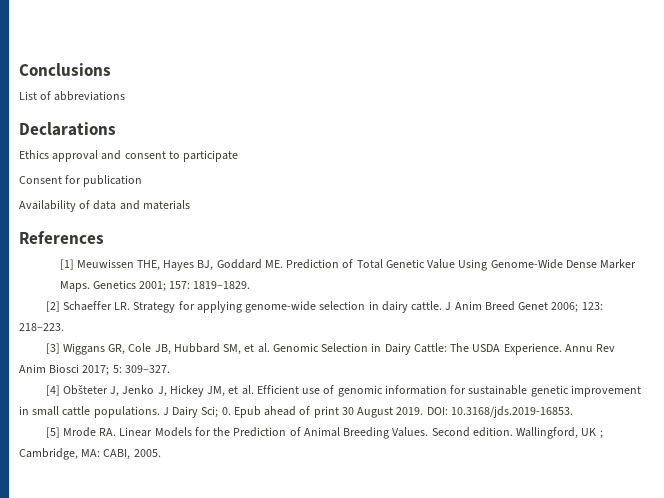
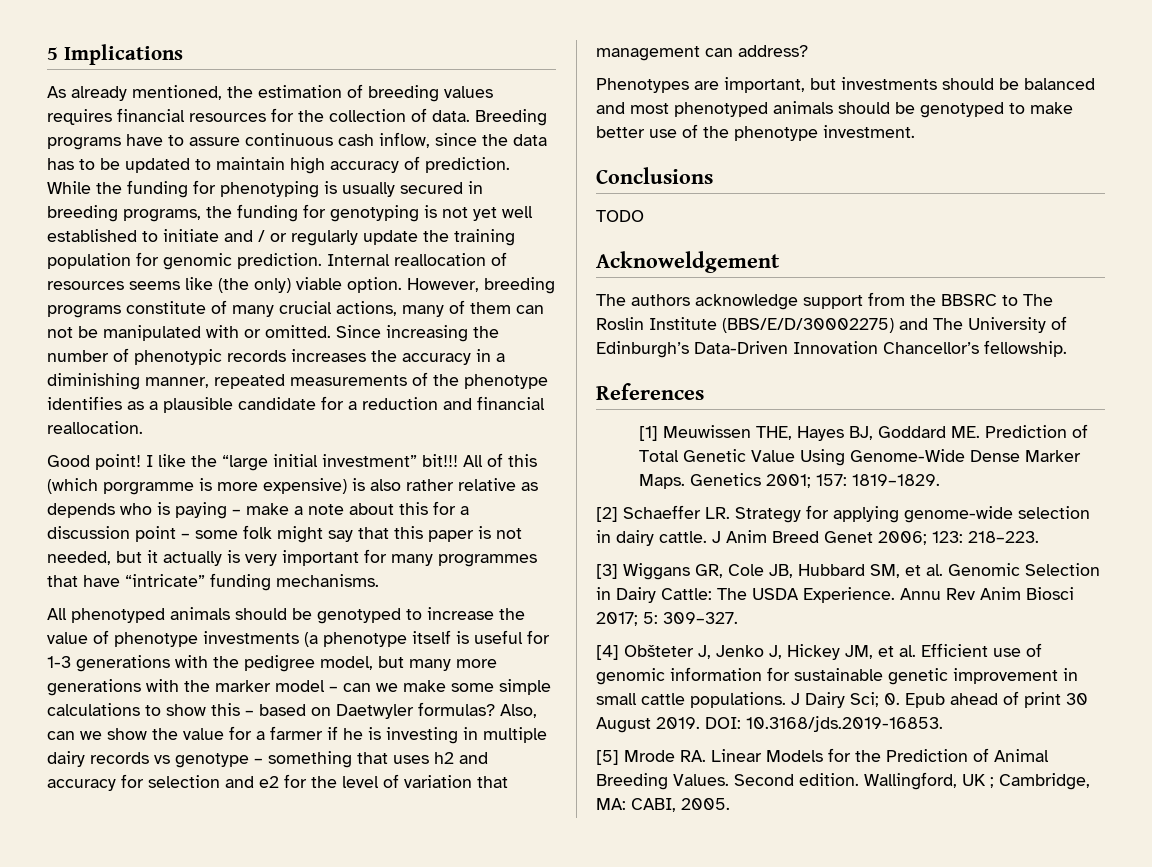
[19,63,111,76] [19,91,126,101] [19,122,116,136] [19,150,239,162] [19,175,143,187] [19,200,190,212] Conclusions // List of abbreviations // Declarations // Ethics approval and consent to participate // Consent for publication // Availability of data and materials -> [47,44,183,65] [47,84,493,102] [47,108,547,126] [47,132,547,150] [47,156,510,174] [47,180,483,198] [47,204,533,222] [47,229,515,246] [47,252,507,270] [47,277,555,294] [47,300,544,318] [47,325,499,342] [47,348,505,365] [47,372,548,390] [47,396,545,413] [47,421,143,434] [47,453,537,471] [47,478,538,495] [47,501,469,519] [47,525,522,543] [47,549,537,567] [47,573,379,591] [47,607,525,624] [47,630,550,647] [47,655,497,672] [47,679,551,696] [47,702,537,719] [47,726,547,744] [47,751,488,768] [47,774,508,791] [596,45,808,61] [596,77,1095,93] [596,101,1073,118] [596,124,915,141] [596,167,713,184] [596,210,644,222] [596,251,780,273] [596,292,1053,310] [596,316,1067,333] [596,340,1067,358] 5 Implications // As already mentioned, the estimation of breeding values requires financial resources for the collection of data. Breeding programs have to assure continuous cash inflow, since the data has to be updated to maintain high accuracy of prediction. While the funding for phenotyping is usually secured in breeding programs, the funding for genotyping is not yet well established to initiate and / or regularly update the training population for genomic prediction. Internal reallocation of resources seems like (the only) viable option. However, breeding programs constitute of many crucial actions, many of them can not be manipulated with or omitted. Since increasing the number of phenotypic records increases the accuracy in a diminishing manner, repeated measurements of the phenotype identifies as a plausible candidate for a reduction and financial reallocation. // Good point! I like the “large initial investment” bit!!! All of this (which porgramme is more expensive) is also rather relative as depends who is paying – make a note about this for a discussion point – some folk might say that this paper is not needed, but it actually is very important for many programmes that have “intricate” funding mechanisms. // All phenotyped animals should be genotyped to increase the value of phenotype investments (a phenotype itself is useful for 1-3 generations with the pedigree model, but many more generations with the marker model – can we make some simple calculations to show this – based on Daetwyler formulas? Also, can we show the value for a farmer if he is investing in multiple dairy records vs genotype – something that uses h2 and accuracy for selection and e2 for the level of variation that management can address? // Phenotypes are important, but investments should be balanced and most phenotyped animals should be genotyped to make better use of the phenotype investment. // Conclusions // TODO // Acknoweldgement // The authors acknowledge support from the BBSRC to The Roslin Institute (BBS/E/D/30002275) and The University of Edinburgh’s Data-Driven Innovation Chancellor’s fellowship.

